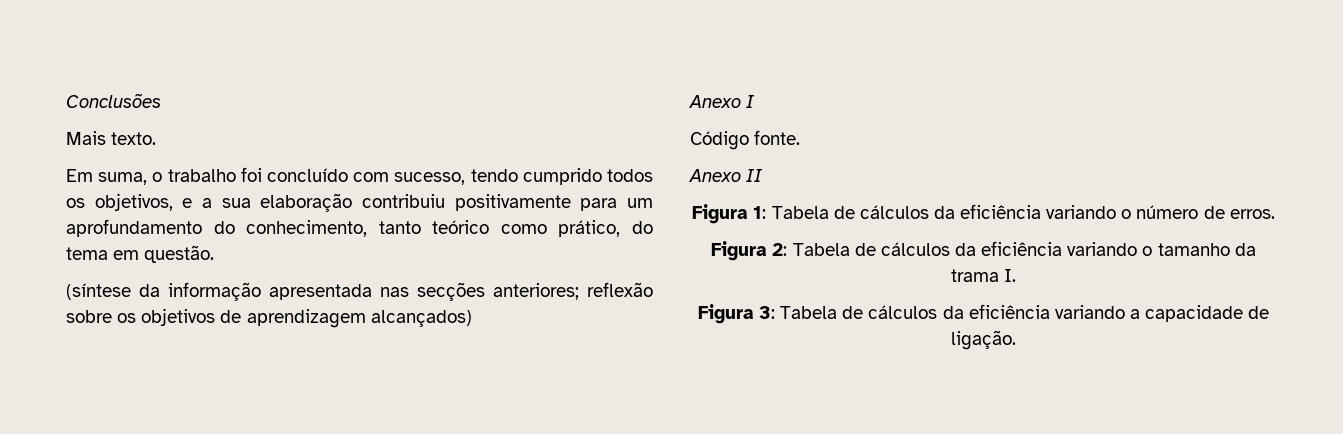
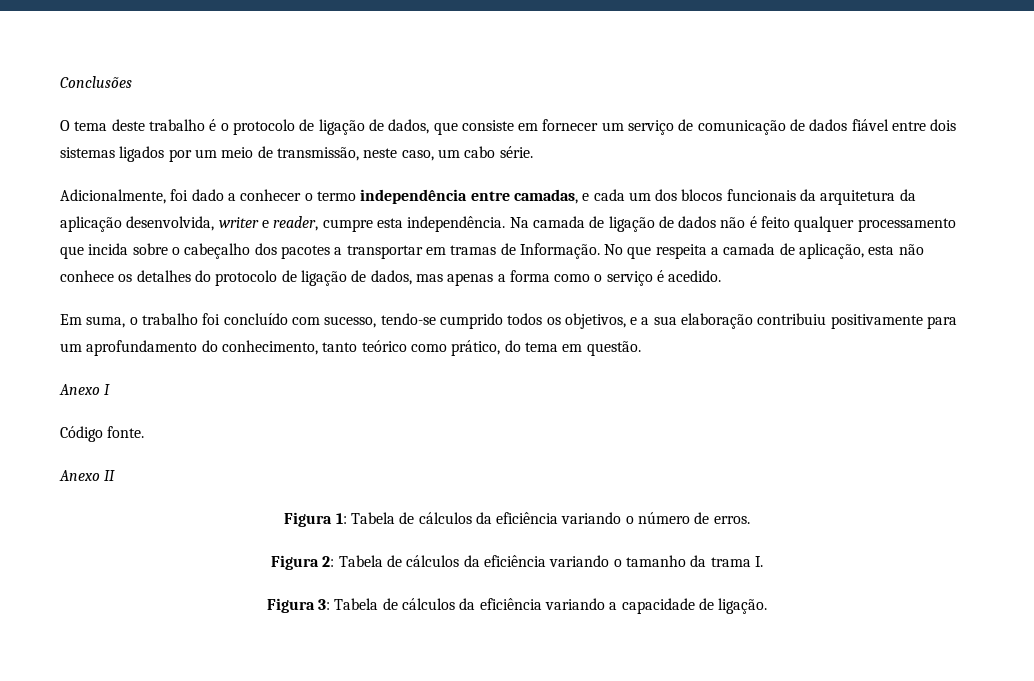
[66,131,157,145] Mais texto. -> [60,119,957,135] [60,146,533,162] [60,189,916,205] [60,216,956,232] [60,243,924,259] [60,270,722,286] O tema deste trabalho é o protocolo de ligação de dados, que consiste em fornecer um serviço de comunicação de dados fiável entre dois sistemas ligados por um meio de transmissão, neste caso, um cabo série. // Adicionalmente, foi dado a conhecer o termo independência entre camadas, e cada um dos blocos funcionais da arquitetura da aplicação desenvolvida, writer e reader, cumpre esta independência. Na camada de ligação de dados não é feito qualquer processamento que incida sobre o cabeçalho dos pacotes a transportar em tramas de Informação. No que respeita a camada de aplicação, esta não conhece os detalhes do protocolo de ligação de dados, mas apenas a forma como o serviço é acedido.
[470,169,518,182] tendo -> [380,313,436,325] tendo-se
[66,282,653,301] [66,308,472,328] // (síntese da informação apresentada nas secções anteriores; reflexão sobre os objetivos de aprendizagem alcançados) -> (641, 348) none

